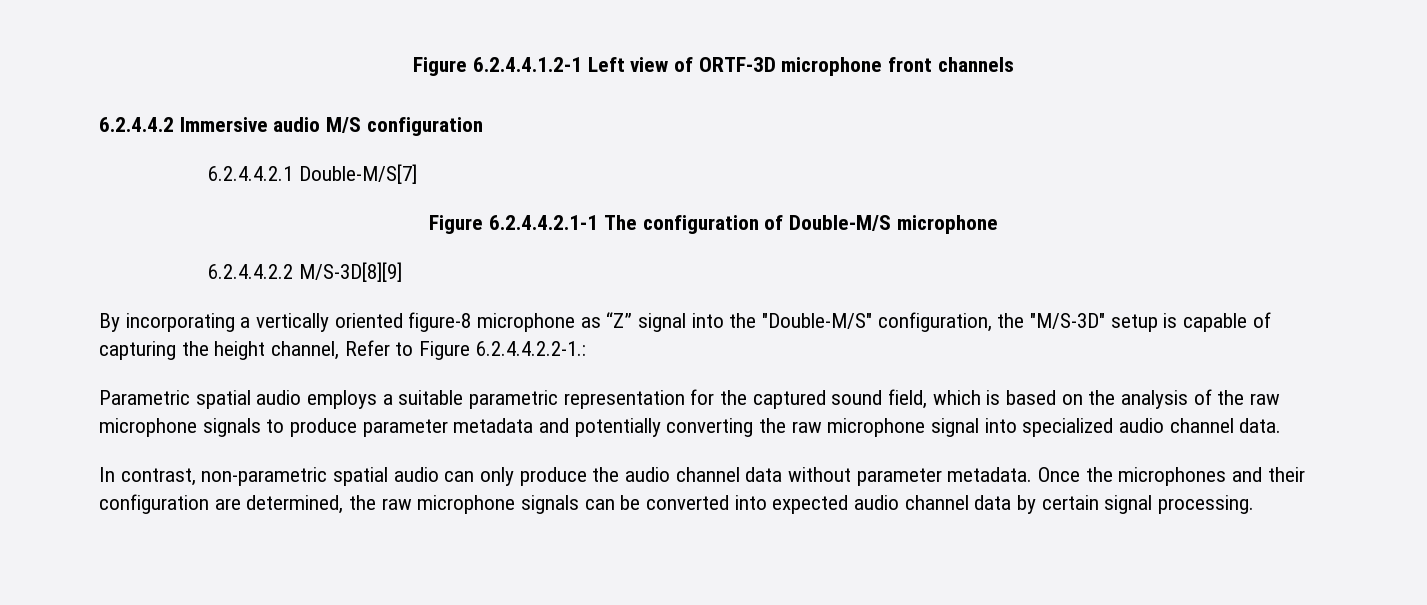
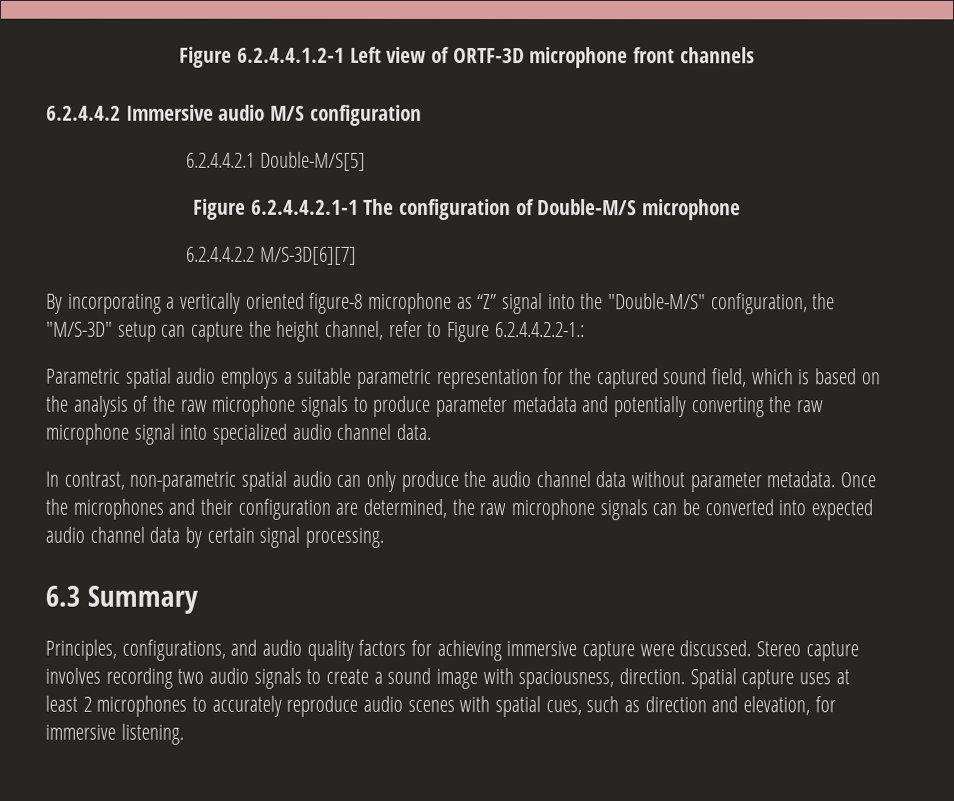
[298,164,417,184] Double-M/S[7] -> [259,151,366,171] Double-M/S[5]
[298,262,402,282] M/S-3D[8][9] -> [259,246,357,265] M/S-3D[6][7]
[1163,312,1271,332] [99,341,176,360] is capable of capturing -> [161,321,245,342] can capture
[344,340,390,356] Refer -> [388,320,423,337] refer
(1255, 504) none -> [45,585,198,614] [45,639,859,662] [45,667,850,690] [45,695,836,718] [45,723,184,745] // 6.3 Summary // Principles, configurations, and audio quality factors for achieving immersive capture were discussed. Stereo capture involves recording two audio signals to create a sound image with spaciousness, direction. Spatial capture uses at least 2 microphones to accurately reproduce audio scenes with spatial cues, such as direction and elevation, for immersive listening.

